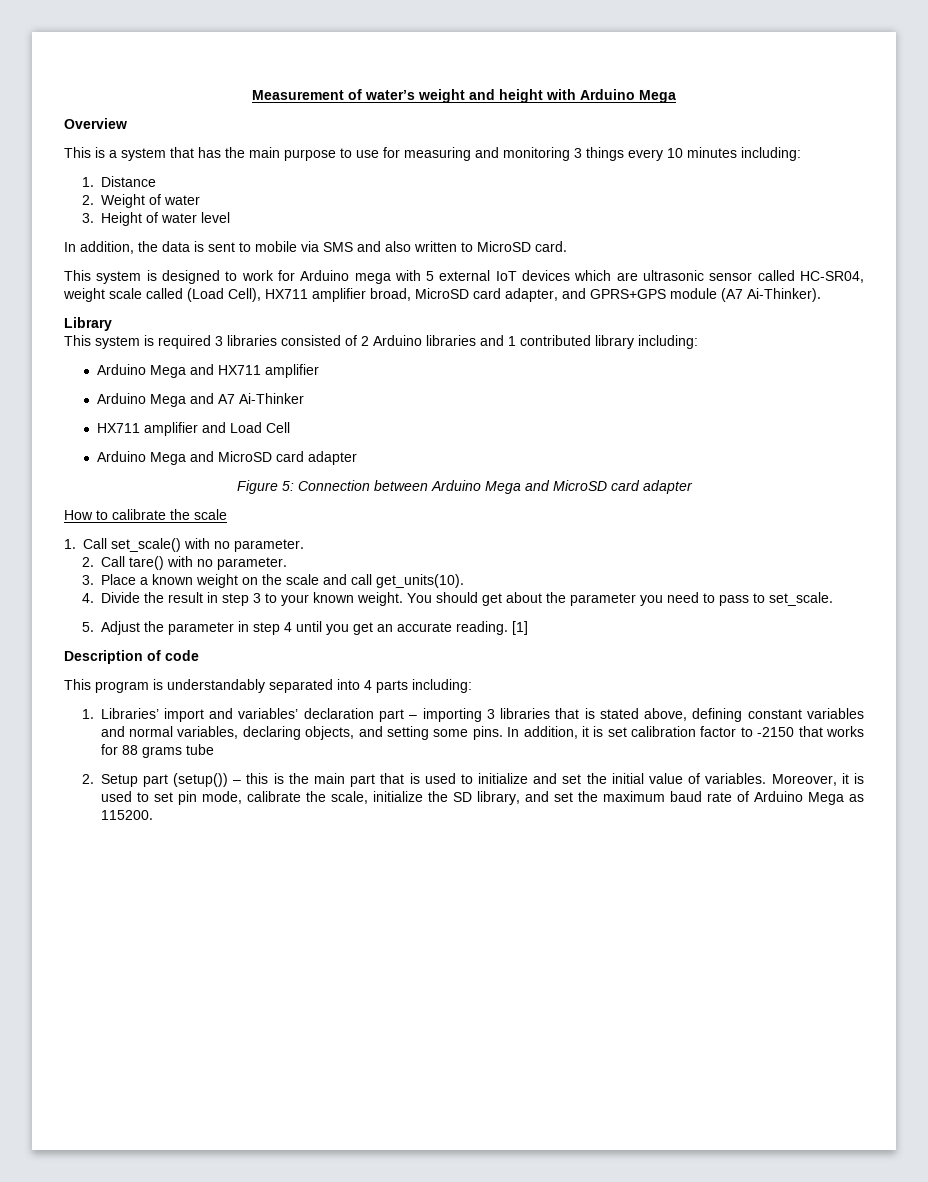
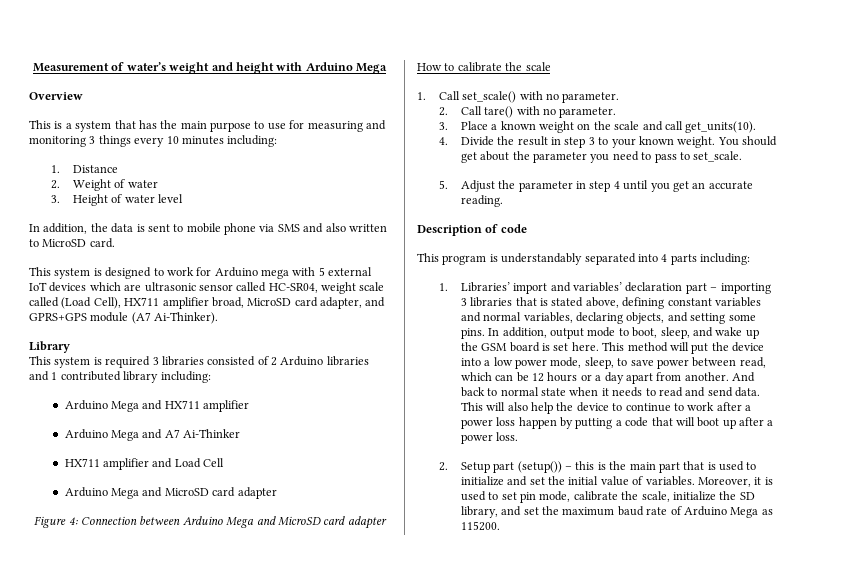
(297, 246) none -> [224,223,256,235] phone
[281,481,294,491] 5: -> [68,517,78,525] 4:
[511,621,528,635] [1] -> (503, 201) none
[581,726,864,737] [100,744,214,758] it is set calibration factor to -2150 that works for 88 grams tube -> [549,327,759,339] [460,342,764,354] [460,357,766,369] [460,372,755,384] [460,387,760,397] [460,402,751,414] [460,417,774,429] [460,432,519,444] output mode to boot, sleep, and wake up the GSM board is set here. This method will put the device into a low power mode, sleep, to save power between read, which can be 12 hours or a day apart from another. And back to normal state when it needs to read and send data. This will also help the device to continue to work after a power loss happen by putting a code that will boot up after a power loss.

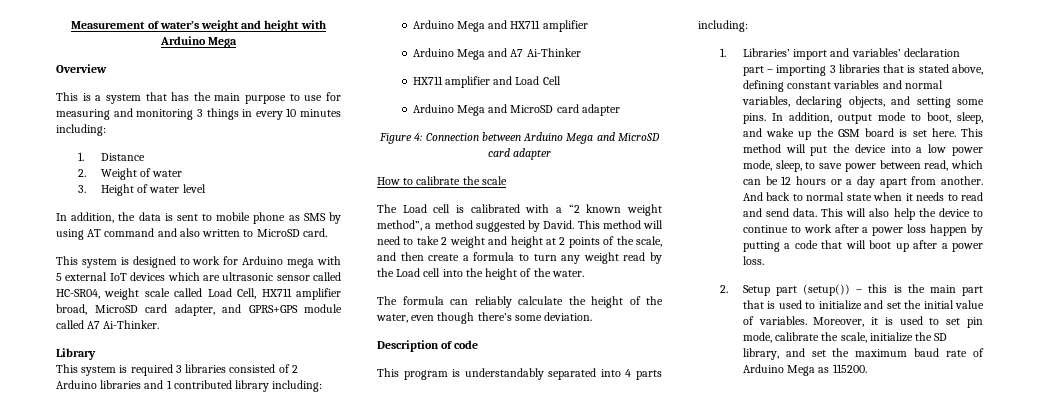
(131, 141) none -> [242,109,253,117] in
[259,224,300,232] via SMS -> [288,212,342,224] [56,228,155,240] as SMS by using AT command
[61,297,121,309] (Load Cell), -> [207,288,257,299] Load Cell,
[131,312,219,324] (A7 Ai-Thinker). -> [56,320,160,329] called A7 Ai-Thinker.
[417,91,620,103] [438,106,617,118] [438,121,757,133] [438,136,777,148] [460,151,743,163] [438,180,753,192] [460,195,503,207] 1. Call set_scale() with no parameter. // 2. Call tare() with no parameter. // 3. Place a known weight on the scale and call get_units(10). // 4. Divide the result in step 3 to your known weight. You should get about the parameter you need to pass to set_scale. // 5. Adjust the parameter in step 4 until you get an accurate reading. -> [377,204,662,216] [377,220,663,232] [377,236,662,248] [377,252,662,264] [377,268,584,280] [377,296,663,308] [376,312,593,324] The Load cell is calibrated with a “2 known weight method”, a method suggested by David. This method will need to take 2 weight and height at 2 points of the scale, and then create a formula to turn any weight read by the Load cell into the height of the water. // The formula can reliably calculate the height of the water, even though there’s some deviation.

